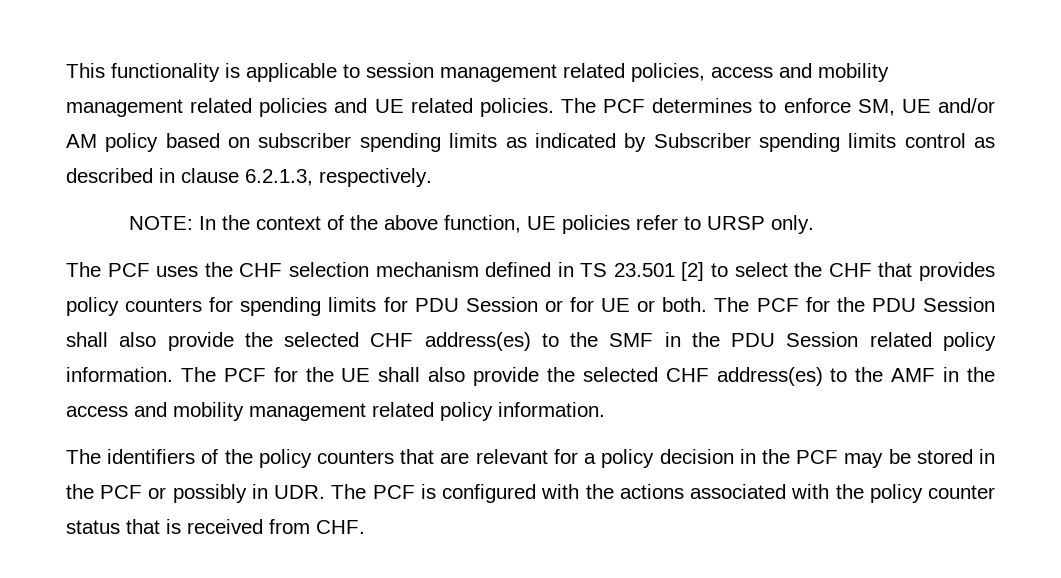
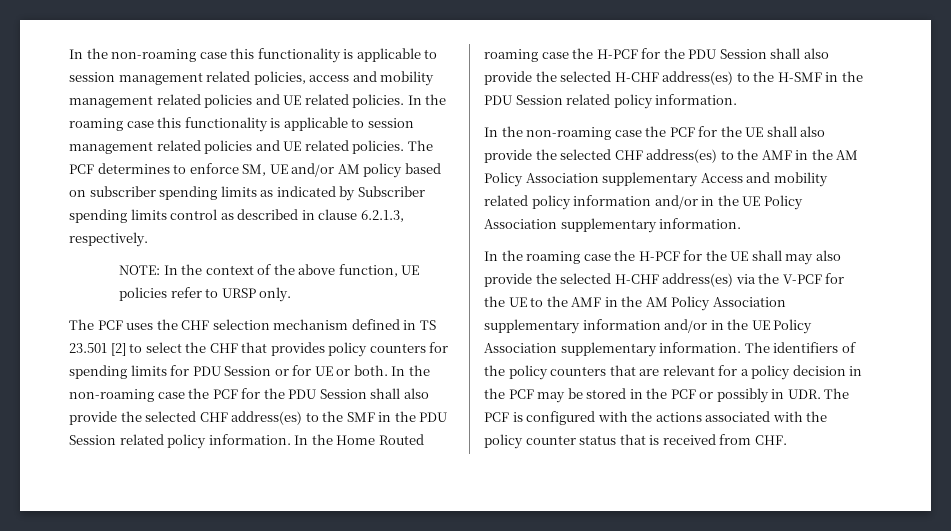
[66,63,105,78] This -> [69,48,255,62] In the non-roaming case this
(554, 107) none -> [407,94,447,105] [69,117,414,132] [69,140,405,154] In the roaming case this functionality is applicable to session management related policies and UE related policies.
[714,297,750,312] The -> [391,365,430,376] [69,388,210,402] In the non-roaming case the
[180,367,216,382] The -> [294,434,424,445] [484,48,829,62] [484,71,863,85] [484,94,738,109] [484,126,667,140] In the Home Routed roaming case the H-PCF for the PDU Session shall also provide the selected H-CHF address(es) to the H-SMF in the PDU Session related policy information. // In the non-roaming case the
[66,402,605,421] access and mobility management related policy information. // -> [836,150,859,160] [484,172,828,187] [484,195,803,210] [484,218,742,233] [484,250,841,265] [484,273,845,287] [484,296,786,311] [484,319,813,334] [484,342,742,357] AM Policy Association supplementary Access and mobility related policy information and/or in the UE Policy Association supplementary information. // In the roaming case the H-PCF for the UE shall may also provide the selected H-CHF address(es) via the V-PCF for the UE to the AMF in the AM Policy Association supplementary information and/or in the UE Policy Association supplementary information.

